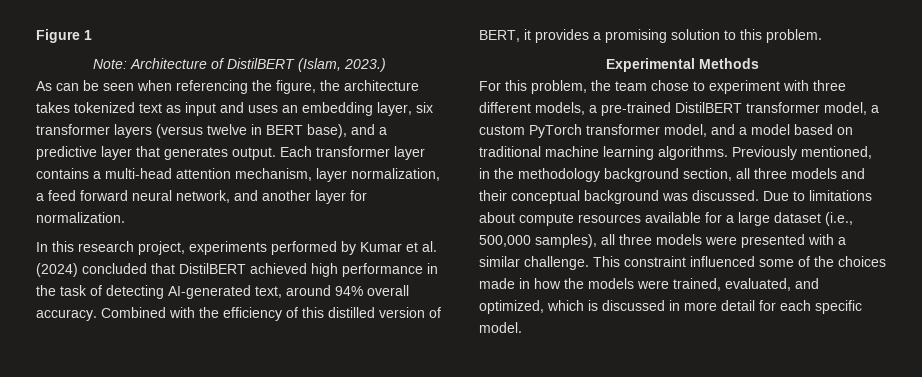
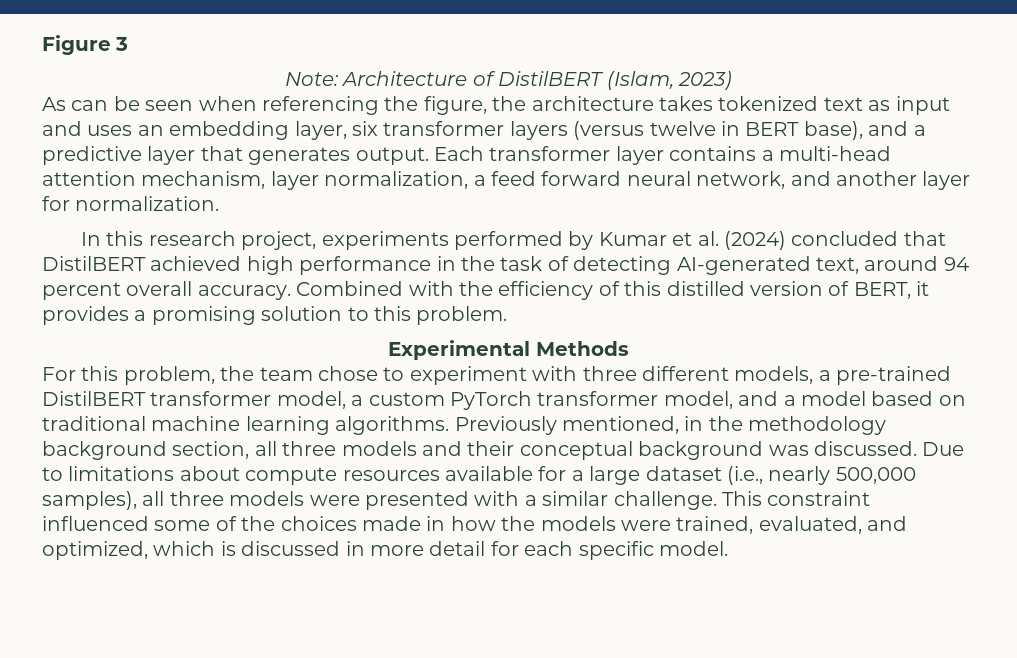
[84,30,92,40] 1 -> [115,37,129,51] 3
[344,58,386,72] 2023.) -> [677,71,732,90] 2023)
[335,286,363,296] 94% -> [943,257,969,271] [42,282,121,300] 94 percent
(853, 219) none -> [768,466,831,485] nearly

